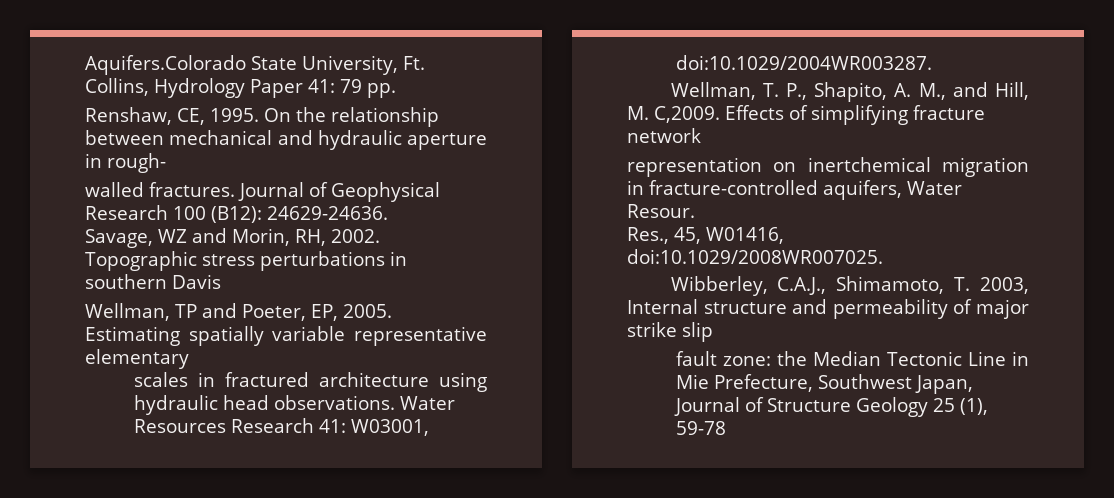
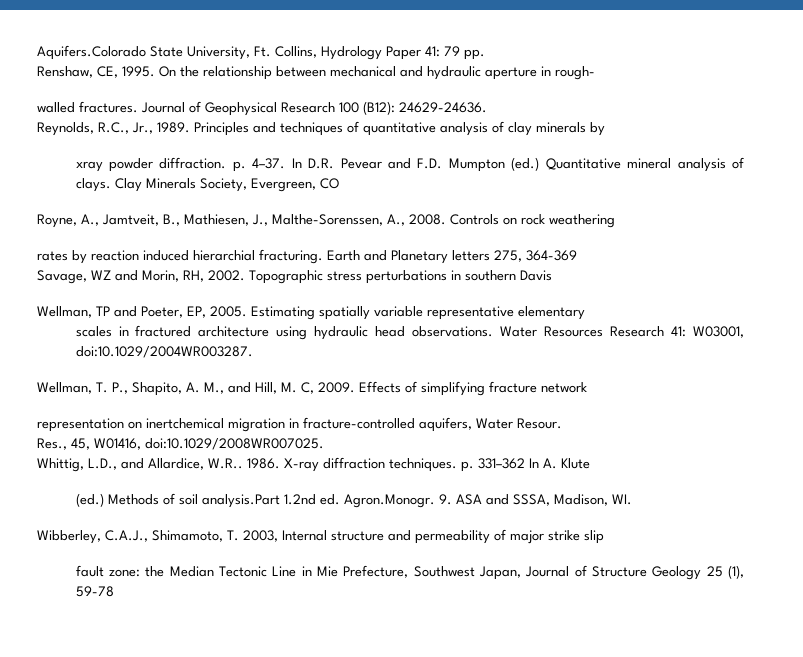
(388, 213) none -> [37,121,605,136] [75,157,744,172] [75,178,339,192] [37,214,615,228] [37,249,577,264] // Reynolds, R.C., Jr., 1989. Principles and techniques of quantitative analysis of clay minerals by // xray powder diffraction. p. 4–37. In D.R. Pevear and F.D. Mumpton (ed.) Quantitative mineral analysis of clays. Clay Minerals Society, Evergreen, CO // Royne, A., Jamtveit, B., Mathiesen, J., Malthe-Sorenssen, A., 2008. Controls on rock weathering // rates by reaction induced hierarchial fracturing. Earth and Planetary letters 275, 364-369
[654,106,720,123] C,2009. -> [301,382,355,394] C, 2009.
(883, 256) none -> [37,457,590,472] [75,493,632,508] // Whittig, L.D., and Allardice, W.R.. 1986. X-ray diffraction techniques. p. 331–362 In A. Klute // (ed.) Methods of soil analysis.Part 1.2nd ed. Agron.Monogr. 9. ASA and SSSA, Madison, WI.

